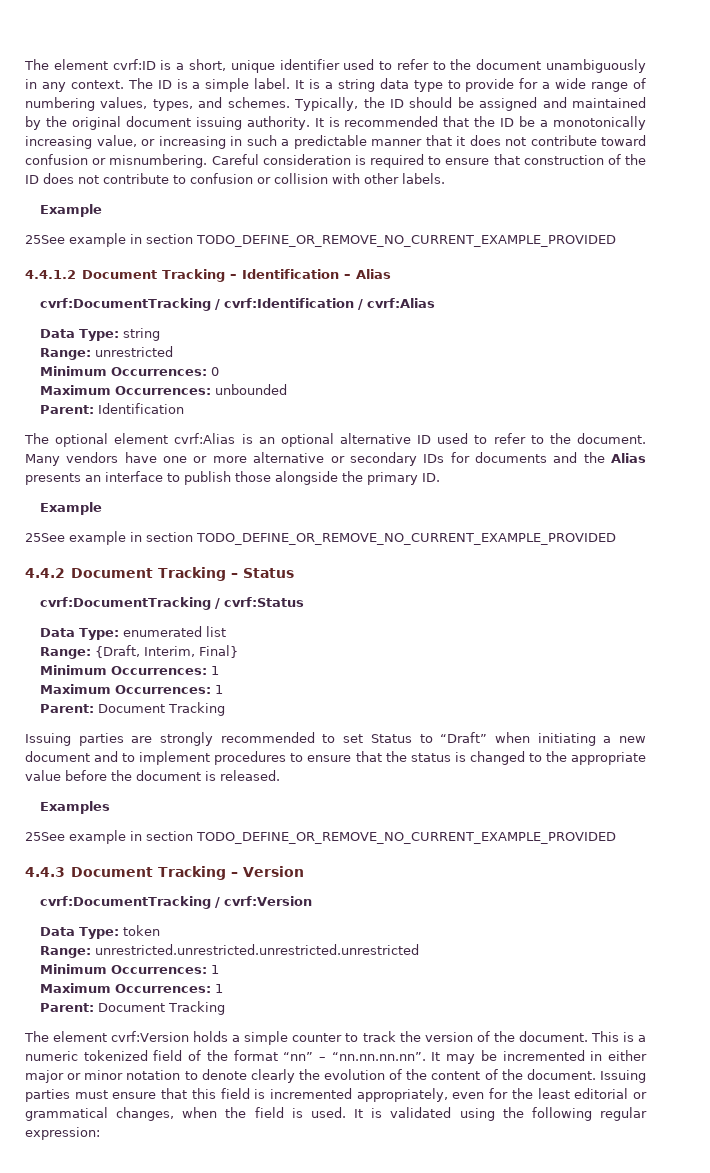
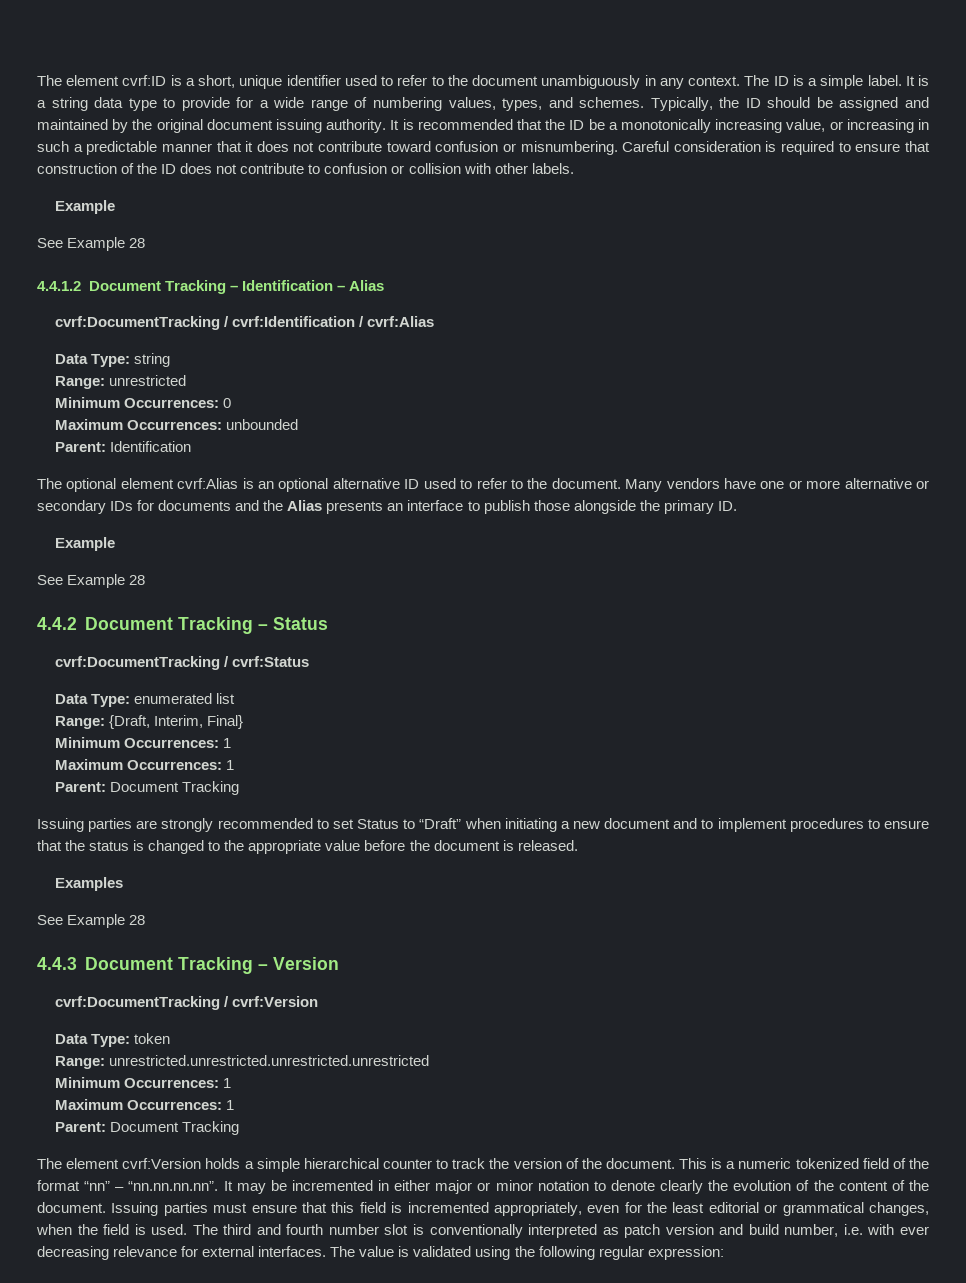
[25,233,616,247] 25See example in section TODO_DEFINE_OR_REMOVE_NO_CURRENT_EXAMPLE_PROVIDED -> [37,237,146,251] See Example 28
[25,531,616,545] 25See example in section TODO_DEFINE_OR_REMOVE_NO_CURRENT_EXAMPLE_PROVIDED -> [37,574,146,588] See Example 28
[25,830,616,844] 25See example in section TODO_DEFINE_OR_REMOVE_NO_CURRENT_EXAMPLE_PROVIDED -> [37,914,146,928] See Example 28
(289, 1038) none -> [303,1158,379,1169] hierarchical
[354,1109,364,1118] It -> [192,1224,929,1238] [37,1246,395,1260] The third and fourth number slot is conventionally interpreted as patch version and build number, i.e. with ever decreasing relevance for external interfaces. The value

